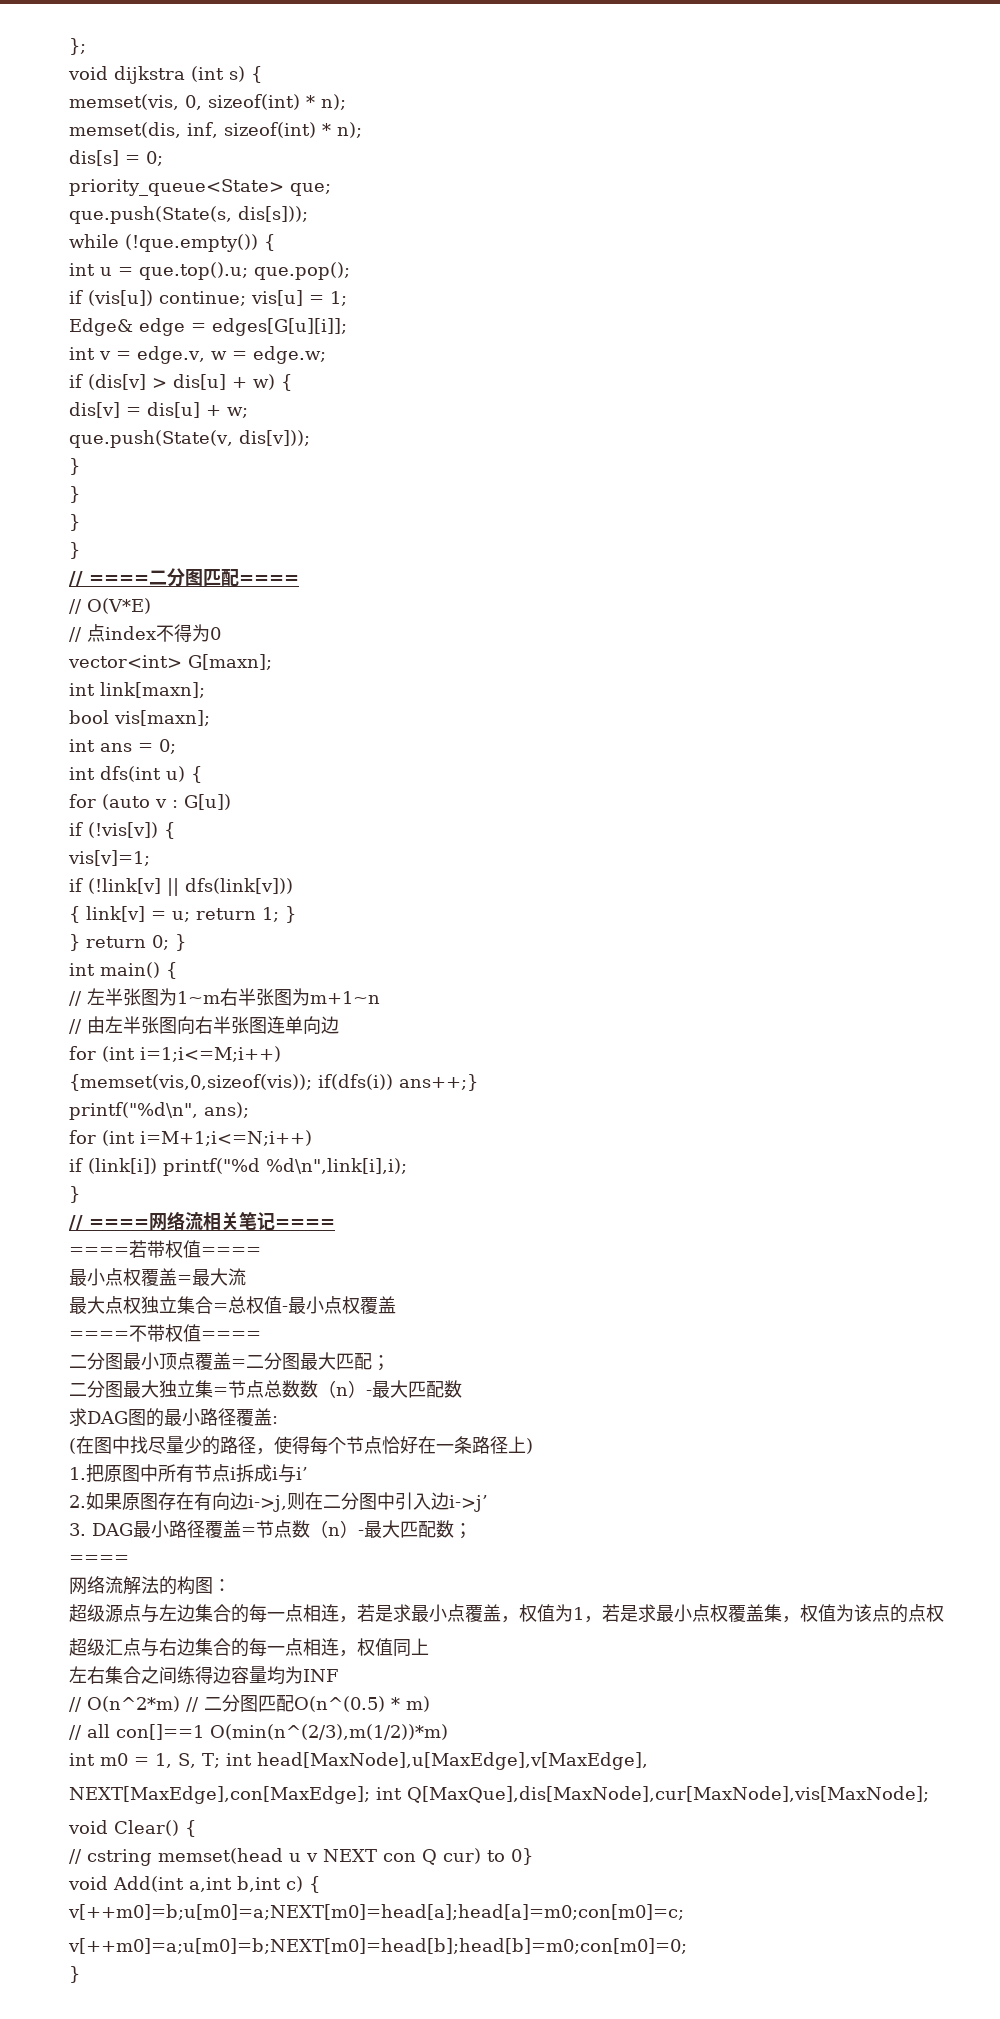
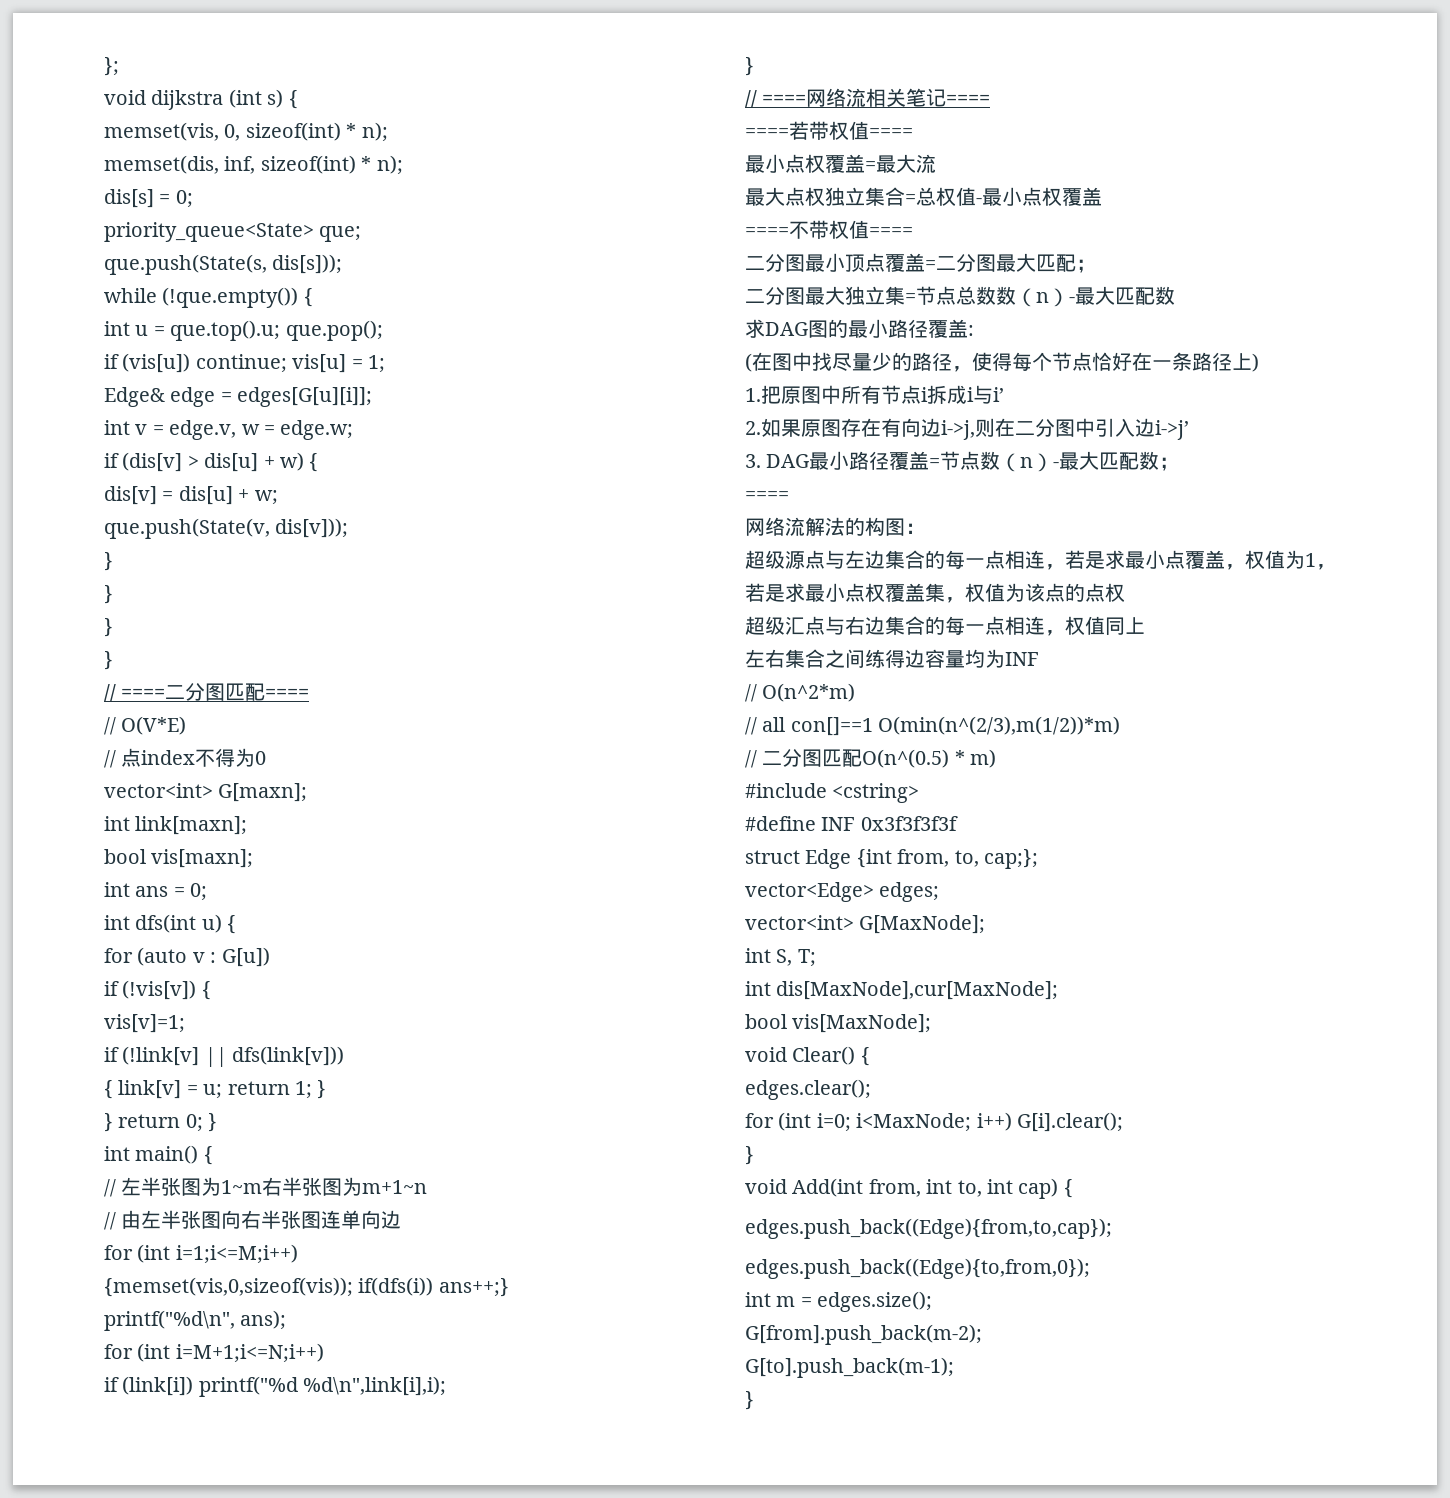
(180, 1704) none -> [745,716,1121,736] // // all con[]==1 O(min(n^(2/3),m(1/2))*m) //
[69,1724,448,1740] [69,1752,648,1770] [69,1786,929,1804] [68,1820,196,1837] [69,1848,533,1866] [68,1876,320,1893] [68,1904,684,1920] [68,1938,687,1954] // all con[]==1 O(min(n^(2/3),m(1/2))*m) // int m0 = 1, S, T; int head[MaxNode],u[MaxEdge],v[MaxEdge], // NEXT[MaxEdge],con[MaxEdge]; int Q[MaxQue],dis[MaxNode],cur[MaxNode],vis[MaxNode]; // void Clear() { // // cstring memset(head u v NEXT con Q cur) to 0} // void Add(int a,int b,int c) { // v[++m0]=b;u[m0]=a;NEXT[m0]=head[a];head[a]=m0;con[m0]=c; // v[++m0]=a;u[m0]=b;NEXT[m0]=head[b];head[b]=m0;con[m0]=0; -> [745,783,920,803] [745,816,958,831] [745,849,1038,869] [745,882,940,902] [745,915,986,934] [745,948,816,967] [745,981,1059,1000] [745,1014,932,1033] [745,1046,870,1066] [745,1079,871,1100] [745,1112,1123,1132] [745,1146,754,1165] [745,1178,1073,1199] [745,1218,1112,1239] [745,1258,1090,1279] [745,1291,933,1312] [745,1324,982,1345] [745,1357,954,1378] #include <cstring> // #define INF 0x3f3f3f3f // struct Edge {int from, to, cap;}; // vector<Edge> edges; // vector<int> G[MaxNode]; // int S, T; // int dis[MaxNode],cur[MaxNode]; // bool vis[MaxNode]; // void Clear() { // edges.clear(); // for (int i=0; i<MaxNode; i++) G[i].clear(); // } // void Add(int from, int to, int cap) { // edges.push_back((Edge){from,to,cap}); // edges.push_back((Edge){to,from,0}); // int m = edges.size(); // G[from].push_back(m-2); // G[to].push_back(m-1);

